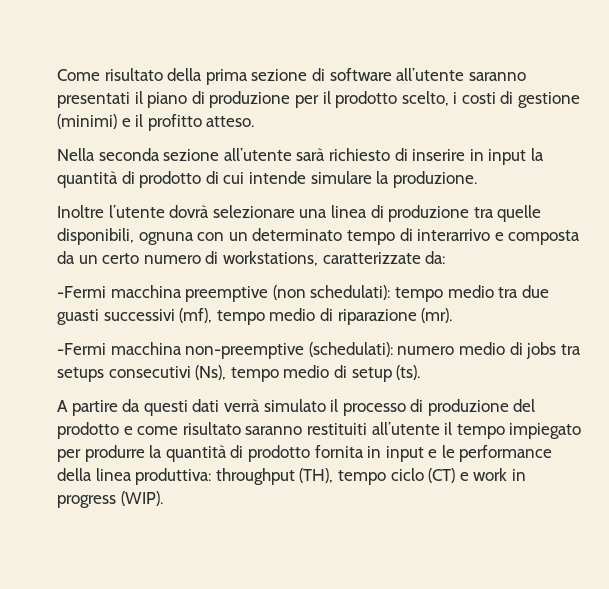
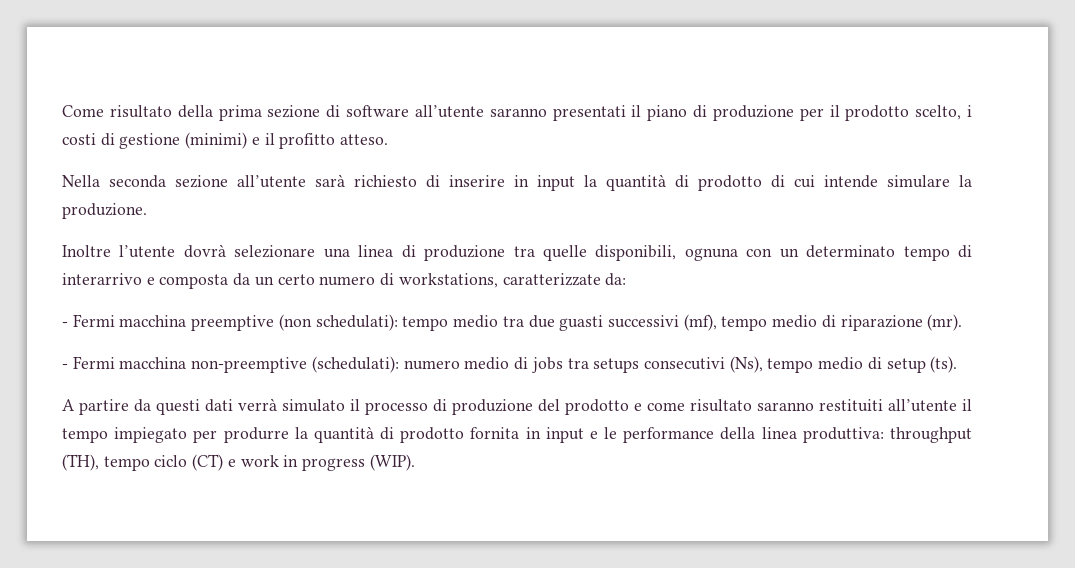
[57,286,106,298] -Fermi -> [62,314,115,327] - Fermi
[57,343,106,355] -Fermi -> [62,356,115,369] - Fermi

